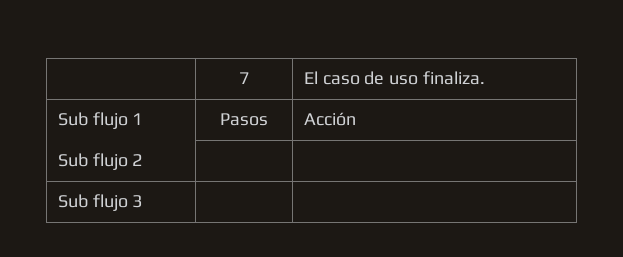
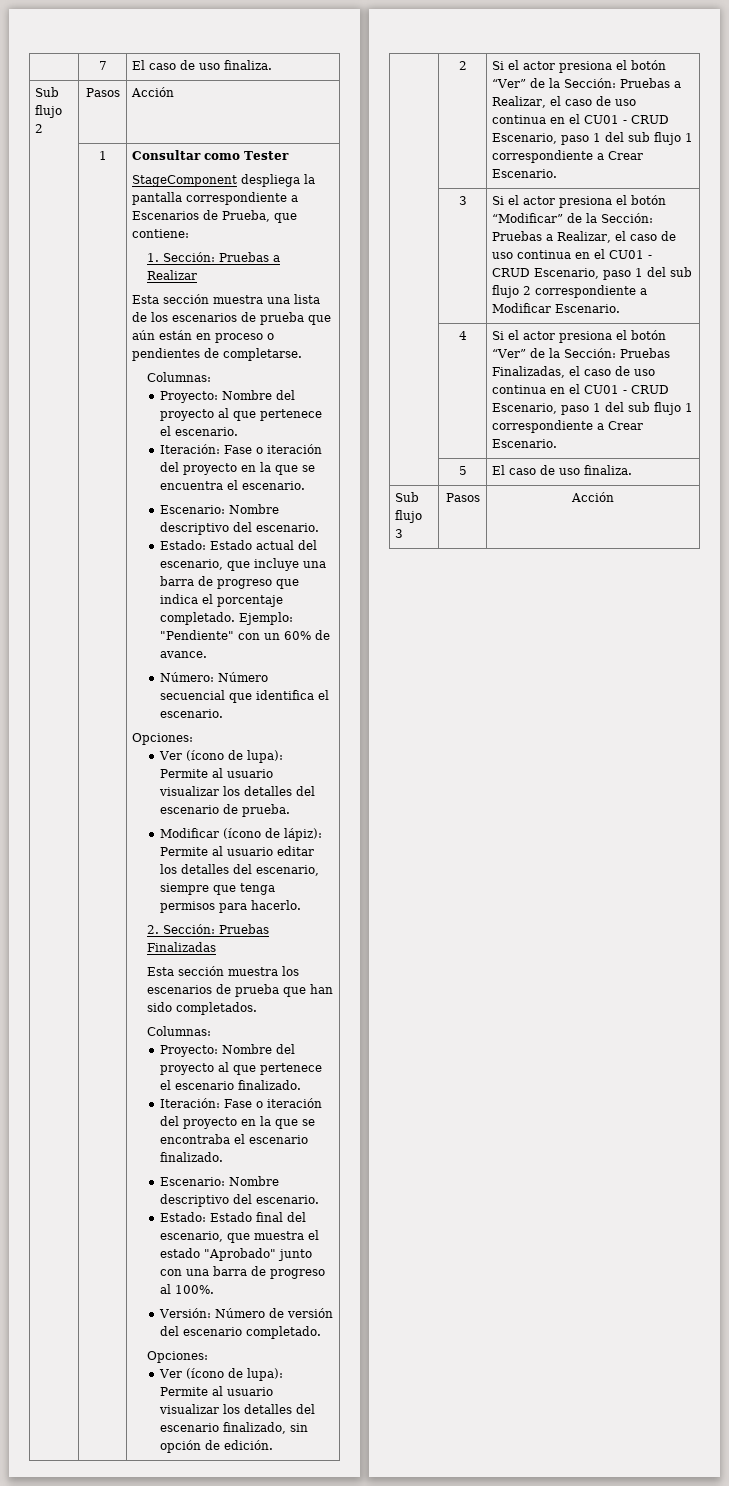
[132,113,143,125] 1 -> [35,124,44,133] 2
[57,153,143,170] Sub flujo 2 | | -> [98,151,107,160] [132,150,290,160] [132,174,316,187] [132,192,299,205] [132,210,298,223] [132,229,190,238] [146,252,280,262] [146,270,197,280] [132,294,321,304] [132,312,332,325] [132,330,275,343] [132,348,303,361] [146,372,211,382] [160,390,296,403] [160,408,323,421] [160,426,239,436] [160,444,323,454] [160,462,316,475] [160,480,306,490] [160,504,280,514] [160,522,320,535] [160,540,318,550] [160,558,327,571] [160,576,300,589] [160,594,284,607] [160,612,294,625] [160,630,331,640] [160,651,208,658] [160,672,269,682] [160,690,330,703] [160,709,224,718] [132,733,194,745] [159,750,284,763] [160,768,274,778] [159,786,316,796] [160,804,291,817] [160,828,323,841] [160,846,315,856] [160,864,320,876] [160,883,276,895] [160,900,302,913] [146,924,269,934] [146,942,216,952] [146,966,299,976] [146,984,333,997] [146,1002,257,1015] [146,1026,211,1036] [160,1044,296,1057] [160,1062,323,1075] [160,1080,302,1090] [160,1098,323,1108] [160,1116,316,1129] [160,1134,309,1144] [160,1152,224,1162] [160,1176,280,1186] [160,1194,320,1207] [160,1212,307,1222] [160,1230,320,1243] [160,1248,313,1261] [160,1266,326,1279] [160,1284,215,1294] [159,1308,334,1318] [160,1326,322,1339] [146,1351,208,1363] [159,1368,284,1381] [160,1386,274,1396] [159,1404,316,1414] [160,1422,309,1434] [160,1440,274,1453] [458,61,467,70] [492,60,667,73] [492,78,682,88] [492,96,637,108] [492,114,670,124] [492,132,694,145] [492,150,644,163] [492,169,558,178] [458,196,467,205] [492,195,667,208] [492,213,654,223] [492,231,677,243] [492,249,653,259] [492,267,693,280] [492,285,648,298] [492,303,621,313] [458,331,467,340] [492,330,667,343] [492,348,671,358] [492,366,656,378] [492,384,670,394] [492,402,694,415] [492,420,644,433] [492,439,558,448] [458,466,467,475] [492,465,633,475] | 1 | Consultar como Tester // StageComponent despliega la pantalla correspondiente a Escenarios de Prueba, que contiene: // 1. Sección: Pruebas a Realizar // Esta sección muestra una lista de los escenarios de prueba que aún están en proceso o pendientes de completarse. // Columnas: // Proyecto: Nombre del proyecto al que pertenece el escenario. // Iteración: Fase o iteración del proyecto en la que se encuentra el escenario. // Escenario: Nombre descriptivo del escenario. // Estado: Estado actual del escenario, que incluye una barra de progreso que indica el porcentaje completado. Ejemplo: "Pendiente" con un 60% de avance. // Número: Número secuencial que identifica el escenario. // Opciones: // Ver (ícono de lupa): Permite al usuario visualizar los detalles del escenario de prueba. // Modificar (ícono de lápiz): Permite al usuario editar los detalles del escenario, siempre que tenga permisos para hacerlo. // 2. Sección: Pruebas Finalizadas // Esta sección muestra los escenarios de prueba que han sido completados. // Columnas: // Proyecto: Nombre del proyecto al que pertenece el escenario finalizado. // Iteración: Fase o iteración del proyecto en la que se encontraba el escenario finalizado. // Escenario: Nombre descriptivo del escenario. // Estado: Estado final del escenario, que muestra el estado "Aprobado" junto con una barra de progreso al 100%. // Versión: Número de versión del escenario completado. // Opciones: // Ver (ícono de lupa): Permite al usuario visualizar los detalles del escenario finalizado, sin opción de edición. // | 2 | Si el actor presiona el botón “Ver” de la Sección: Pruebas a Realizar, el caso de uso continua en el CU01 - CRUD Escenario, paso 1 del sub flujo 1 correspondiente a Crear Escenario. // | 3 | Si el actor presiona el botón “Modificar” de la Sección: Pruebas a Realizar, el caso de uso continua en el CU01 - CRUD Escenario, paso 1 del sub flujo 2 correspondiente a Modificar Escenario. // | 4 | Si el actor presiona el botón “Ver” de la Sección: Pruebas Finalizadas, el caso de uso continua en el CU01 - CRUD Escenario, paso 1 del sub flujo 1 correspondiente a Crear Escenario. // | 5 | El caso de uso finaliza.
(143, 201) | -> [445,493,480,502] [571,492,614,502] Pasos | Acción

